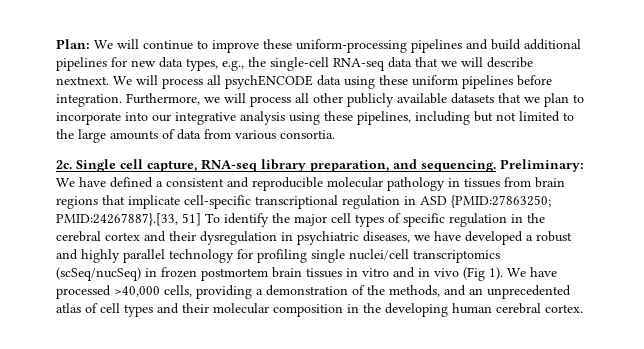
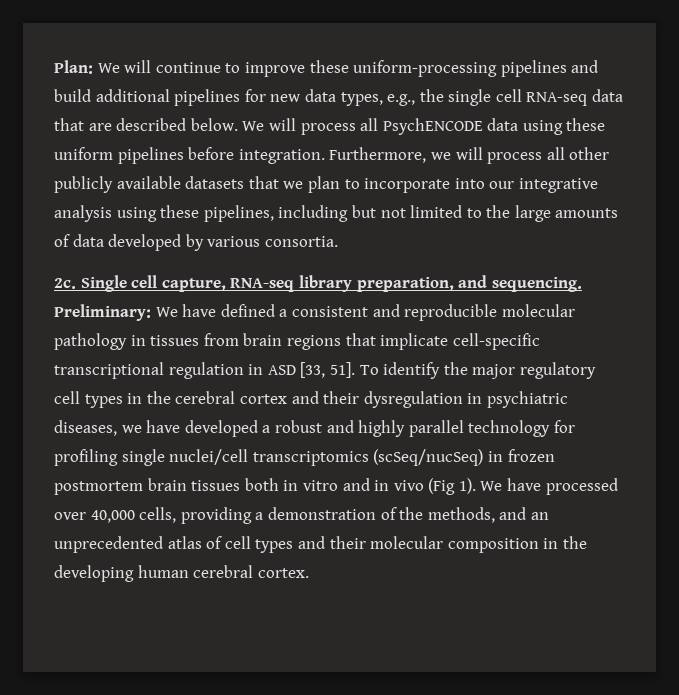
[270,57,329,71] single-cell -> [448,89,522,106] single cell
[441,57,533,68] [56,76,109,85] we will describe nextnext. -> [88,118,238,131] are described below.
[225,75,313,89] psychENCODE -> [382,118,483,135] PsychENCODE
[204,129,231,139] from -> [108,234,204,251] developed by
[451,195,551,208] [56,213,201,226] {PMID:27863250; PMID:24267887}.[33, 51] -> [300,362,355,378] [33, 51].
[331,213,507,227] cell types of specific regulation -> [519,362,596,379] [54,391,123,408] regulatory cell types
(342, 273) none -> [244,478,279,491] both
[114,286,160,297] >40,000 -> [54,510,135,523] over 40,000

